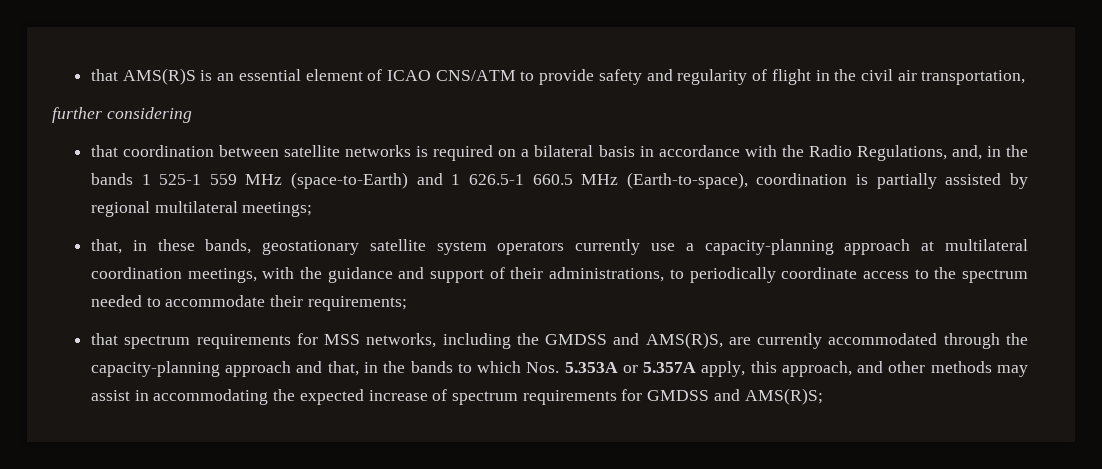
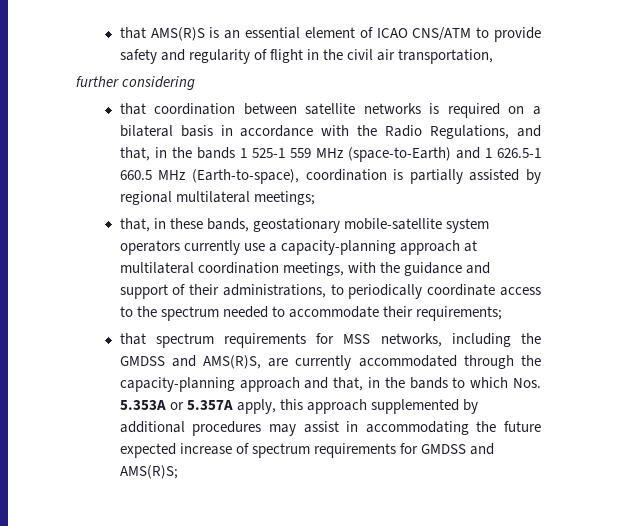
[951,145,982,160] and, -> [517,125,541,137] [119,147,150,161] and that,
[369,239,426,251] satellite -> [343,218,442,230] mobile-satellite
[781,361,992,377] approach, and other methods -> [306,399,479,414] [119,421,262,436] approach supplemented by additional procedures
(296, 395) none -> [504,421,542,432] future

